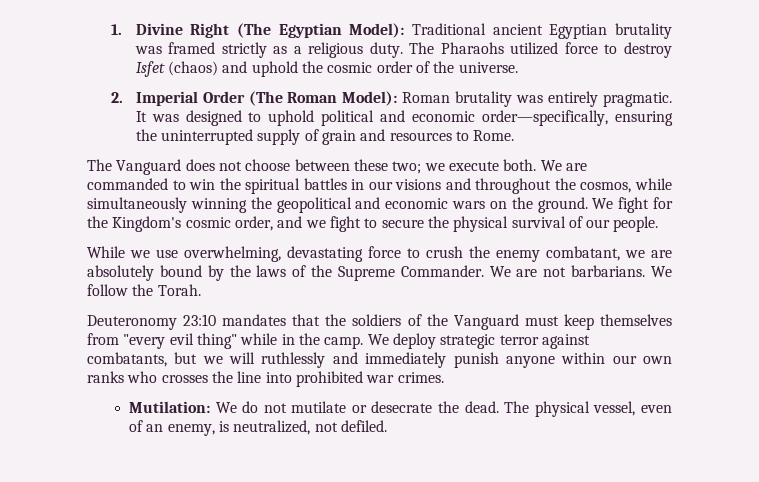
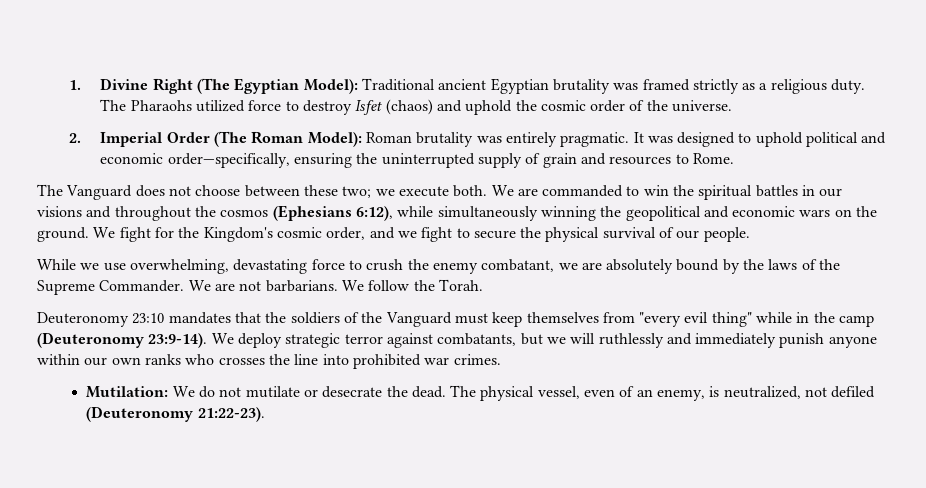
[580,182,632,193] cosmos, -> [220,205,393,221] cosmos (Ephesians 6:12),
[324,336,364,349] camp. -> [839,315,875,327] [37,332,208,348] camp (Deuteronomy 23:9-14).
[340,420,387,432] defiled. -> [831,386,876,398] [86,406,265,422] defiled (Deuteronomy 21:22-23).

